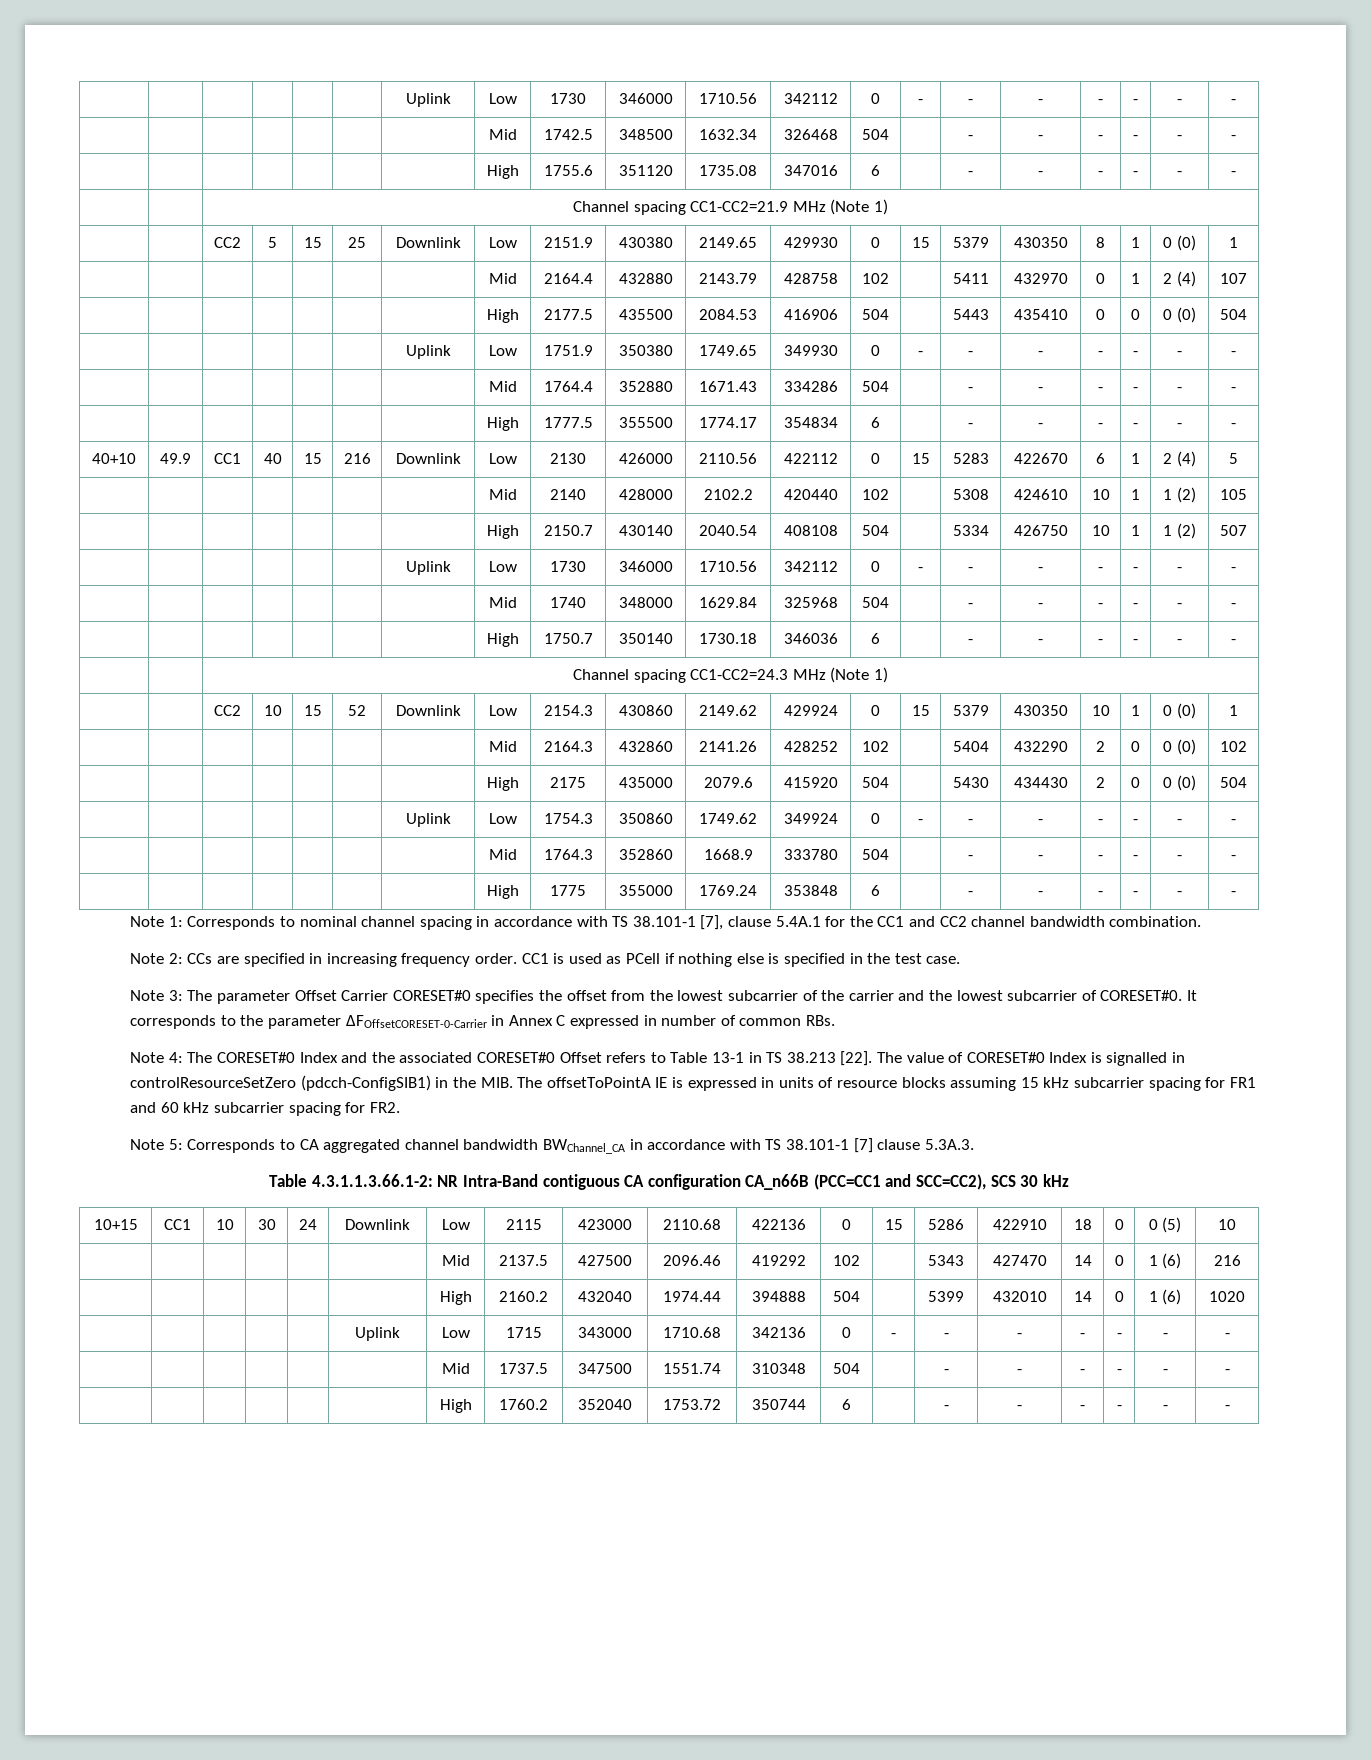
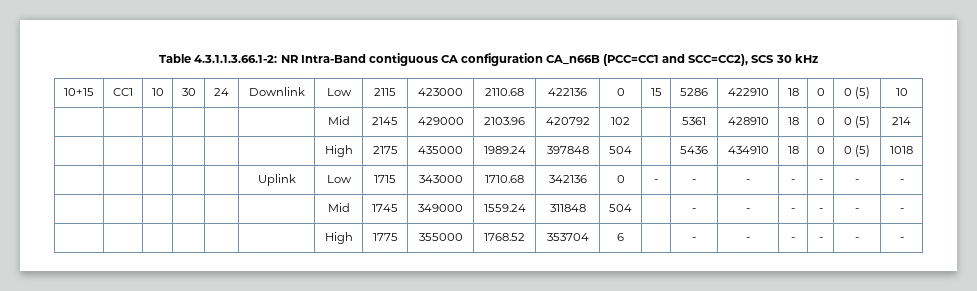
[405,93,451,107] [488,93,517,104] [550,93,586,104] [618,93,673,104] [699,93,757,104] [783,93,838,104] [871,93,880,104] [918,99,923,104] [968,99,973,104] [1038,99,1043,104] [1098,99,1103,104] [1133,99,1138,104] [1177,99,1182,104] [1231,99,1236,104] [488,129,517,140] [543,129,593,140] [618,129,673,140] [699,129,757,140] [783,129,838,140] [862,129,889,140] [968,135,973,140] [1038,135,1043,140] [1098,135,1103,140] [1133,135,1138,140] [1177,135,1182,140] [1231,135,1236,140] [486,165,519,179] [543,165,593,176] [618,165,673,176] [699,165,757,176] [783,165,838,176] [871,165,880,176] [968,171,973,176] [1038,171,1043,176] [1098,171,1103,176] [1133,171,1138,176] [1177,171,1182,176] [1231,171,1236,176] [573,199,888,215] [214,237,241,248] [268,237,277,248] [303,237,322,248] [348,237,366,248] [395,237,461,248] [488,237,517,248] [543,237,593,248] [618,237,673,248] [699,237,757,248] [783,237,838,248] [871,237,880,248] [911,237,930,248] [952,237,989,248] [1013,237,1068,248] [1096,237,1105,248] [1131,237,1140,248] [1163,235,1196,251] [1229,237,1238,248] [488,273,517,284] [543,273,593,284] [618,273,673,284] [699,273,757,284] [783,273,838,284] [862,273,889,284] [952,273,989,284] [1013,273,1068,284] [1096,273,1105,284] [1131,273,1140,284] [1163,271,1196,287] [1220,273,1247,284] [486,309,519,323] [543,309,593,320] [618,309,673,320] [699,309,757,320] [783,309,838,320] [862,309,889,320] [952,309,989,320] [1013,309,1068,320] [1096,309,1105,320] [1131,309,1140,320] [1163,307,1196,323] [1220,309,1247,320] [405,345,451,359] [488,345,517,356] [543,345,593,356] [618,345,673,356] [699,345,757,356] [783,345,838,356] [871,345,880,356] [918,351,923,356] [968,351,973,356] [1038,351,1043,356] [1098,351,1103,356] [1133,351,1138,356] [1177,351,1182,356] [1231,351,1236,356] [488,381,517,392] [543,381,593,392] [618,381,673,392] [699,381,757,392] [783,381,838,392] [862,381,889,392] [968,387,973,392] [1038,387,1043,392] [1098,387,1103,392] [1133,387,1138,392] [1177,387,1182,392] [1231,387,1236,392] [486,417,519,431] [543,417,593,428] [618,417,673,428] [699,417,757,428] [783,417,838,428] [871,417,880,428] [968,423,973,428] [1038,423,1043,428] [1098,423,1103,428] [1133,423,1138,428] [1177,423,1182,428] [1231,423,1236,428] [92,453,136,464] [160,453,191,464] [214,453,241,464] [263,453,282,464] [303,453,322,464] [343,453,371,464] [395,453,461,464] [488,453,517,464] [550,453,586,464] [618,453,673,464] [699,453,757,464] [783,453,838,464] [871,453,880,464] [911,453,930,464] [952,453,989,464] [1013,453,1068,464] [1096,453,1105,464] [1131,453,1140,464] [1163,451,1196,467] [1229,453,1238,464] [488,489,517,500] [550,489,586,500] [618,489,673,500] [703,489,753,500] [783,489,838,500] [862,489,889,500] [952,489,989,500] [1013,489,1068,500] [1091,489,1110,500] [1131,489,1140,500] [1163,487,1196,503] [1220,489,1247,500] [486,525,519,539] [543,525,593,536] [618,525,673,536] [699,525,757,536] [783,525,838,536] [862,525,889,536] [952,525,989,536] [1013,525,1068,536] [1091,525,1110,536] [1131,525,1140,536] [1163,523,1196,539] [1220,525,1247,536] [405,561,451,575] [488,561,517,572] [550,561,586,572] [618,561,673,572] [699,561,757,572] [783,561,838,572] [871,561,880,572] [918,567,923,572] [968,567,973,572] [1038,567,1043,572] [1098,567,1103,572] [1133,567,1138,572] [1177,567,1182,572] [1231,567,1236,572] [488,597,517,608] [550,597,586,608] [618,597,673,608] [699,597,757,608] [783,597,838,608] [862,597,889,608] [968,603,973,608] [1038,603,1043,608] [1098,603,1103,608] [1133,603,1138,608] [1177,603,1182,608] [1231,603,1236,608] [486,633,519,647] [543,633,593,644] [618,633,673,644] [699,633,757,644] [783,633,838,644] [871,633,880,644] [968,639,973,644] [1038,639,1043,644] [1098,639,1103,644] [1133,639,1138,644] [1177,639,1182,644] [1231,639,1236,644] [573,667,888,683] [214,705,241,716] [263,705,282,716] [303,705,322,716] [348,705,366,716] [395,705,461,716] [488,705,517,716] [543,705,593,716] [618,705,673,716] [699,705,757,716] [783,705,838,716] [871,705,880,716] [911,705,930,716] [952,705,989,716] [1013,705,1068,716] [1091,705,1110,716] [1131,705,1140,716] [1163,703,1196,719] [1229,705,1238,716] [488,741,517,752] [543,741,593,752] [618,741,673,752] [699,741,757,752] [783,741,838,752] [862,741,889,752] [952,741,989,752] [1013,741,1068,752] [1096,741,1105,752] [1131,741,1140,752] [1163,739,1196,755] [1220,741,1247,752] [486,777,519,791] [550,777,586,788] [618,777,673,788] [703,777,753,788] [783,777,838,788] [862,777,889,788] [952,777,989,788] [1013,777,1068,788] [1096,777,1105,788] [1131,777,1140,788] [1163,775,1196,791] [1220,777,1247,788] [405,813,451,827] [488,813,517,824] [543,813,593,824] [618,813,673,824] [699,813,757,824] [783,813,838,824] [871,813,880,824] [918,819,923,824] [968,819,973,824] [1038,819,1043,824] [1098,819,1103,824] [1133,819,1138,824] [1177,819,1182,824] [1231,819,1236,824] [488,849,517,860] [543,849,593,860] [618,849,673,860] [703,849,753,860] [783,849,838,860] [862,849,889,860] [968,855,973,860] [1038,855,1043,860] [1098,855,1103,860] [1133,855,1138,860] [1177,855,1182,860] [1231,855,1236,860] [486,885,519,899] [550,885,586,896] [618,885,673,896] [699,885,757,896] [783,885,838,896] [871,885,880,896] [968,891,973,896] [1038,891,1043,896] [1098,891,1103,896] [1133,891,1138,896] [1177,891,1182,896] [1231,891,1236,896] [130,915,1202,930] [130,953,961,967] [130,990,1197,1004] [130,1015,835,1029] [130,1051,1186,1066] [130,1075,1256,1091] [130,1102,400,1116] [130,1138,974,1154] | | | | | | Uplink | Low | 1730 | 346000 | 1710.56 | 342112 | 0 | - | - | - | - | - | - | - // | | | | | | | Mid | 1742.5 | 348500 | 1632.34 | 326468 | 504 | | - | - | - | - | - | - // | | | | | | | High | 1755.6 | 351120 | 1735.08 | 347016 | 6 | | - | - | - | - | - | - // | | Channel spacing CC1-CC2=21.9 MHz (Note 1) // | | CC2 | 5 | 15 | 25 | Downlink | Low | 2151.9 | 430380 | 2149.65 | 429930 | 0 | 15 | 5379 | 430350 | 8 | 1 | 0 (0) | 1 // | | | | | | | Mid | 2164.4 | 432880 | 2143.79 | 428758 | 102 | | 5411 | 432970 | 0 | 1 | 2 (4) | 107 // | | | | | | | High | 2177.5 | 435500 | 2084.53 | 416906 | 504 | | 5443 | 435410 | 0 | 0 | 0 (0) | 504 // | | | | | | Uplink | Low | 1751.9 | 350380 | 1749.65 | 349930 | 0 | - | - | - | - | - | - | - // | | | | | | | Mid | 1764.4 | 352880 | 1671.43 | 334286 | 504 | | - | - | - | - | - | - // | | | | | | | High | 1777.5 | 355500 | 1774.17 | 354834 | 6 | | - | - | - | - | - | - // 40+10 | 49.9 | CC1 | 40 | 15 | 216 | Downlink | Low | 2130 | 426000 | 2110.56 | 422112 | 0 | 15 | 5283 | 422670 | 6 | 1 | 2 (4) | 5 // | | | | | | | Mid | 2140 | 428000 | 2102.2 | 420440 | 102 | | 5308 | 424610 | 10 | 1 | 1 (2) | 105 // | | | | | | | High | 2150.7 | 430140 | 2040.54 | 408108 | 504 | | 5334 | 426750 | 10 | 1 | 1 (2) | 507 // | | | | | | Uplink | Low | 1730 | 346000 | 1710.56 | 342112 | 0 | - | - | - | - | - | - | - // | | | | | | | Mid | 1740 | 348000 | 1629.84 | 325968 | 504 | | - | - | - | - | - | - // | | | | | | | High | 1750.7 | 350140 | 1730.18 | 346036 | 6 | | - | - | - | - | - | - // | | Channel spacing CC1-CC2=24.3 MHz (Note 1) // | | CC2 | 10 | 15 | 52 | Downlink | Low | 2154.3 | 430860 | 2149.62 | 429924 | 0 | 15 | 5379 | 430350 | 10 | 1 | 0 (0) | 1 // | | | | | | | Mid | 2164.3 | 432860 | 2141.26 | 428252 | 102 | | 5404 | 432290 | 2 | 0 | 0 (0) | 102 // | | | | | | | High | 2175 | 435000 | 2079.6 | 415920 | 504 | | 5430 | 434430 | 2 | 0 | 0 (0) | 504 // | | | | | | Uplink | Low | 1754.3 | 350860 | 1749.62 | 349924 | 0 | - | - | - | - | - | - | - // | | | | | | | Mid | 1764.3 | 352860 | 1668.9 | 333780 | 504 | | - | - | - | - | - | - // | | | | | | | High | 1775 | 355000 | 1769.24 | 353848 | 6 | | - | - | - | - | - | - // Note 1: Corresponds to nominal channel spacing in accordance with TS 38.101-1 [7], clause 5.4A.1 for the CC1 and CC2 channel bandwidth combination. // Note 2: CCs are specified in increasing frequency order. CC1 is used as PCell if nothing else is specified in the test case. // Note 3: The parameter Offset Carrier CORESET#0 specifies the offset from the lowest subcarrier of the carrier and the lowest subcarrier of CORESET#0. It corresponds to the parameter ΔFOffsetCORESET-0-Carrier in Annex C expressed in number of common RBs. // Note 4: The CORESET#0 Index and the associated CORESET#0 Offset refers to Table 13-1 in TS 38.213 [22]. The value of CORESET#0 Index is signalled in controlResourceSetZero (pdcch-ConfigSIB1) in the MIB. The offsetToPointA IE is expressed in units of resource blocks assuming 15 kHz subcarrier spacing for FR1 and 60 kHz subcarrier spacing for FR2. // Note 5: Corresponds to CA aggregated channel bandwidth BWChannel_CA in accordance with TS 38.101-1 [7] clause 5.3A.3. // -> (159, 58) none
[499,1255,548,1266] [578,1255,632,1266] [663,1255,721,1266] [751,1255,806,1266] [833,1255,860,1266] [928,1255,964,1266] [992,1255,1047,1266] [1073,1255,1092,1266] [1114,1255,1124,1266] [1148,1253,1182,1269] [1213,1255,1241,1266] [439,1291,472,1305] [499,1291,548,1302] [578,1291,632,1302] [663,1291,721,1302] [751,1291,806,1302] [833,1291,860,1302] [928,1291,964,1302] [992,1291,1047,1302] [1073,1291,1092,1302] [1114,1291,1124,1302] [1148,1289,1182,1305] [1209,1291,1245,1302] 2137.5 | 427500 | 2096.46 | 419292 | 102 | | 5343 | 427470 | 14 | 0 | 1 (6) | 216 // | | | | | | High | 2160.2 | 432040 | 1974.44 | 394888 | 504 | | 5399 | 432010 | 14 | 0 | 1 (6) | 1020 -> [372,117,398,125] [417,117,464,125] [484,117,525,125] [545,117,590,125] [611,117,630,125] [682,117,706,125] [727,117,769,125] [787,117,799,125] [816,117,825,125] [843,116,871,128] [892,117,911,125] [324,145,353,157] [372,146,398,154] [418,146,463,154] [483,146,526,154] [546,146,589,154] [609,146,632,154] [680,146,708,154] [727,146,769,154] [787,146,799,154] [816,146,825,154] [843,145,871,157] [890,146,913,154] 2145 | 429000 | 2103.96 | 420792 | 102 | | 5361 | 428910 | 18 | 0 | 0 (5) | 214 // | | | | | | High | 2175 | 435000 | 1989.24 | 397848 | 504 | | 5436 | 434910 | 18 | 0 | 0 (5) | 1018
[499,1363,548,1374] [578,1363,632,1374] [663,1363,721,1374] [751,1363,806,1374] 1737.5 | 347500 | 1551.74 | 310348 -> [372,204,398,212] [418,204,463,212] [483,204,526,212] [549,204,586,212] 1745 | 349000 | 1559.24 | 311848
[499,1399,548,1410] [578,1399,632,1410] [663,1399,721,1410] [751,1399,806,1410] 1760.2 | 352040 | 1753.72 | 350744 -> [372,233,398,241] [418,233,463,241] [484,233,525,241] [546,233,589,241] 1775 | 355000 | 1768.52 | 353704

